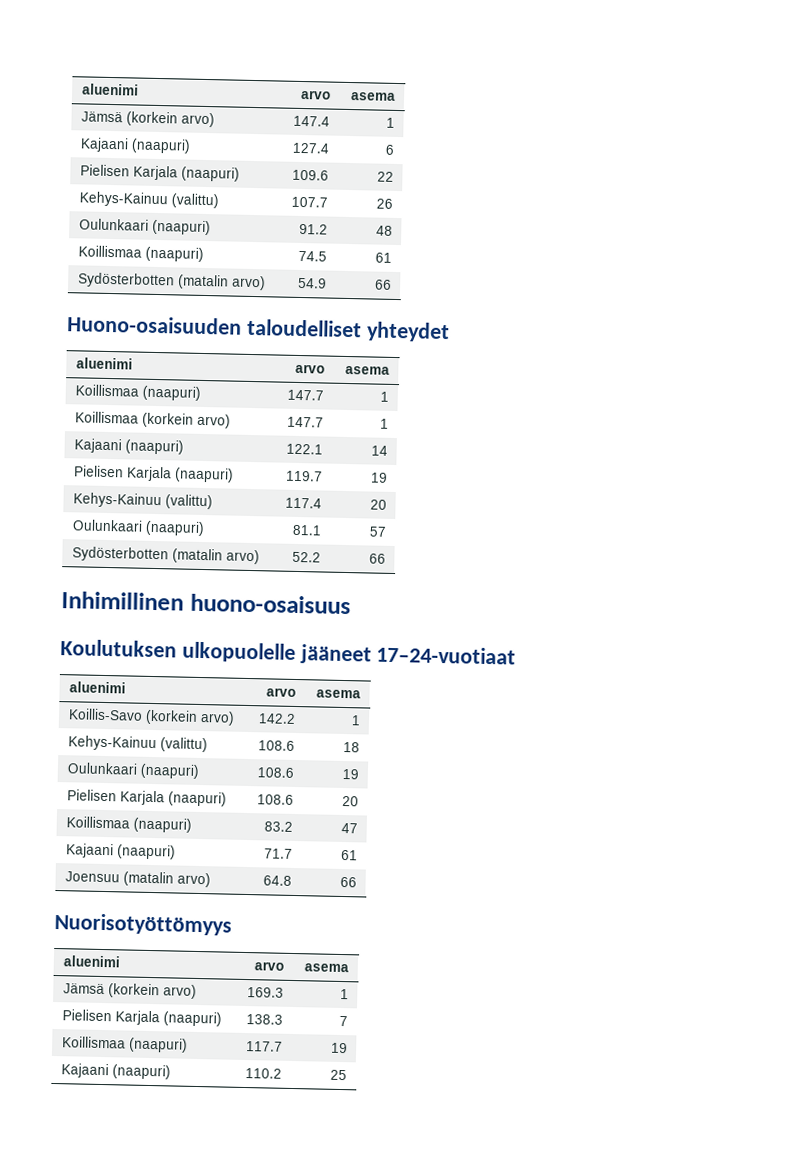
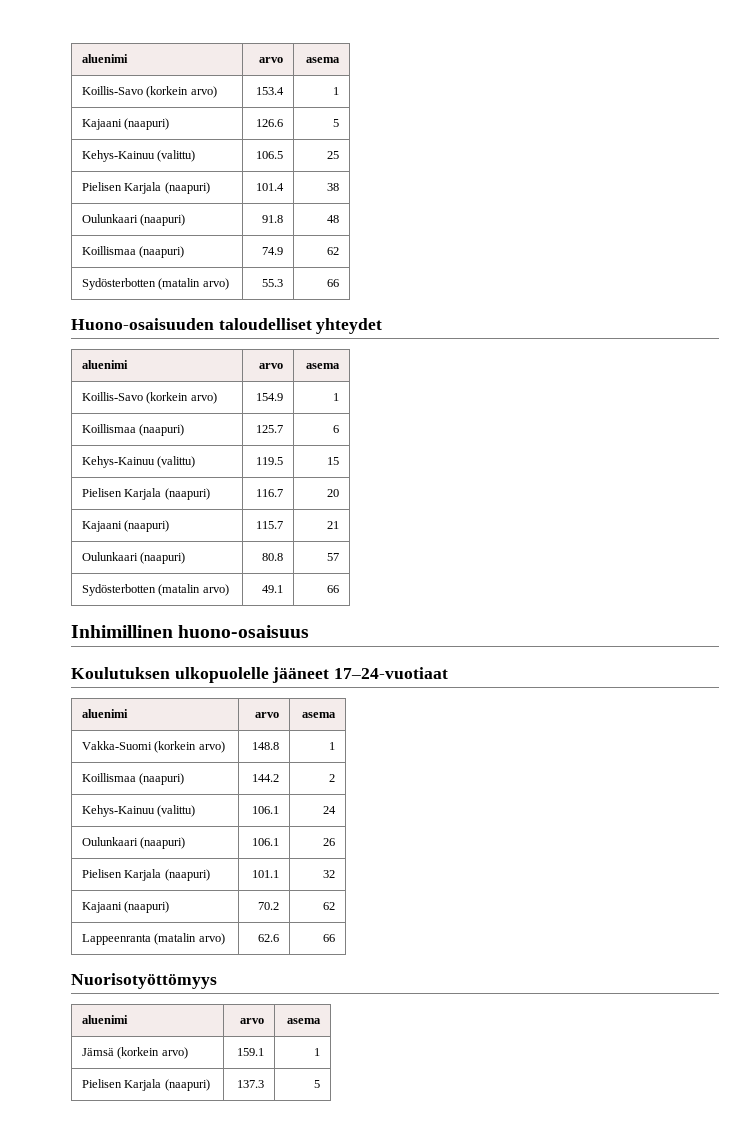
[82,83,140,96] [300,89,331,100] [349,91,396,101] [81,111,216,128] [292,115,330,127] [385,117,395,128] [80,137,192,154] [291,142,330,154] [384,144,395,155] [80,164,241,182] [291,169,329,181] [376,171,394,182] [79,191,220,209] [290,196,328,208] [375,198,393,209] [79,218,212,236] [298,223,328,235] aluenimi | arvo | asema // Jämsä (korkein arvo) | 147.4 | 1 // Kajaani (naapuri) | 127.4 | 6 // Pielisen Karjala (naapuri) | 109.6 | 22 // Kehys-Kainuu (valittu) | 107.7 | 26 // Oulunkaari (naapuri) | 91.2 -> [82,54,129,63] [258,57,283,63] [305,57,340,63] [82,86,217,98] [255,87,284,95] [332,87,339,95] [82,118,170,130] [255,119,283,127] [332,119,339,127] [82,150,196,162] [255,151,283,159] [326,151,339,159] [82,182,210,194] [255,183,284,191] [326,183,339,191] [82,214,186,226] [261,215,283,223] aluenimi | arvo | asema // Koillis-Savo (korkein arvo) | 153.4 | 1 // Kajaani (naapuri) | 126.6 | 5 // Kehys-Kainuu (valittu) | 106.5 | 25 // Pielisen Karjala (naapuri) | 101.4 | 38 // Oulunkaari (naapuri) | 91.8
[297,250,327,262] [374,252,392,263] [78,272,267,291] [297,277,327,289] 74.5 | 61 // Sydösterbotten (matalin arvo) | 54.9 -> [261,247,283,255] [326,247,339,255] [82,278,229,290] [261,279,283,287] 74.9 | 62 // Sydösterbotten (matalin arvo) | 55.3
[75,384,202,401] [286,389,324,401] [379,391,389,402] [75,411,232,429] [286,416,324,428] [379,418,389,429] [74,438,185,455] [285,443,323,455] [370,445,388,456] [74,465,235,483] [285,470,323,482] [369,472,388,483] [73,492,214,510] [284,497,322,509] [369,499,387,510] [72,519,206,537] [291,524,322,536] Koillismaa (naapuri) | 147.7 | 1 // Koillismaa (korkein arvo) | 147.7 | 1 // Kajaani (naapuri) | 122.1 | 14 // Pielisen Karjala (naapuri) | 119.7 | 19 // Kehys-Kainuu (valittu) | 117.4 | 20 // Oulunkaari (naapuri) | 81.1 -> [82,392,217,404] [255,393,283,401] [332,393,339,401] [82,424,185,436] [255,425,283,433] [332,425,339,433] [82,456,196,468] [255,457,283,465] [326,457,339,465] [82,488,210,500] [255,489,283,497] [326,489,339,497] [82,520,170,532] [255,521,283,529] [326,521,339,529] [82,552,186,564] [261,553,283,561] Koillis-Savo (korkein arvo) | 154.9 | 1 // Koillismaa (naapuri) | 125.7 | 6 // Kehys-Kainuu (valittu) | 119.5 | 15 // Pielisen Karjala (naapuri) | 116.7 | 20 // Kajaani (naapuri) | 115.7 | 21 // Oulunkaari (naapuri) | 80.8
[291,551,321,563] 52.2 -> [261,585,283,593] 49.1
[68,708,236,726] [257,713,296,724] [350,715,361,726] [68,735,209,753] [257,740,295,751] [342,741,360,753] [67,762,201,779] [256,767,294,778] [341,768,359,780] [67,789,228,807] [256,794,294,805] [341,795,359,807] [66,816,193,833] [263,821,293,832] [340,822,358,834] [66,843,177,860] [263,848,293,859] [340,849,358,861] [65,871,212,888] [262,875,292,886] Koillis-Savo (korkein arvo) | 142.2 | 1 // Kehys-Kainuu (valittu) | 108.6 | 18 // Oulunkaari (naapuri) | 108.6 | 19 // Pielisen Karjala (naapuri) | 108.6 | 20 // Koillismaa (naapuri) | 83.2 | 47 // Kajaani (naapuri) | 71.7 | 61 // Joensuu (matalin arvo) | 64.8 -> [82,741,225,753] [251,742,279,750] [328,742,335,750] [82,773,185,785] [251,774,279,782] [328,774,335,782] [82,805,196,817] [251,806,279,814] [322,806,336,814] [82,837,186,849] [251,838,279,846] [322,838,335,846] [82,869,210,881] [251,870,279,878] [322,870,335,878] [82,901,170,913] [257,902,279,910] [322,902,335,910] [82,933,225,945] [257,934,279,942] Vakka-Suomi (korkein arvo) | 148.8 | 1 // Koillismaa (naapuri) | 144.2 | 2 // Kehys-Kainuu (valittu) | 106.1 | 24 // Oulunkaari (naapuri) | 106.1 | 26 // Pielisen Karjala (naapuri) | 101.1 | 32 // Kajaani (naapuri) | 70.2 | 62 // Lappeenranta (matalin arvo) | 62.6
[246,987,284,998] 169.3 -> [236,1048,264,1056] 159.1
[245,1014,283,1025] [338,1015,348,1027] [62,1036,189,1053] [245,1041,283,1052] [330,1042,348,1054] [61,1063,172,1080] [244,1068,282,1079] [329,1069,347,1081] 138.3 | 7 // Koillismaa (naapuri) | 117.7 | 19 // Kajaani (naapuri) | 110.2 | 25 -> [236,1080,264,1088] [313,1080,320,1088] 137.3 | 5

